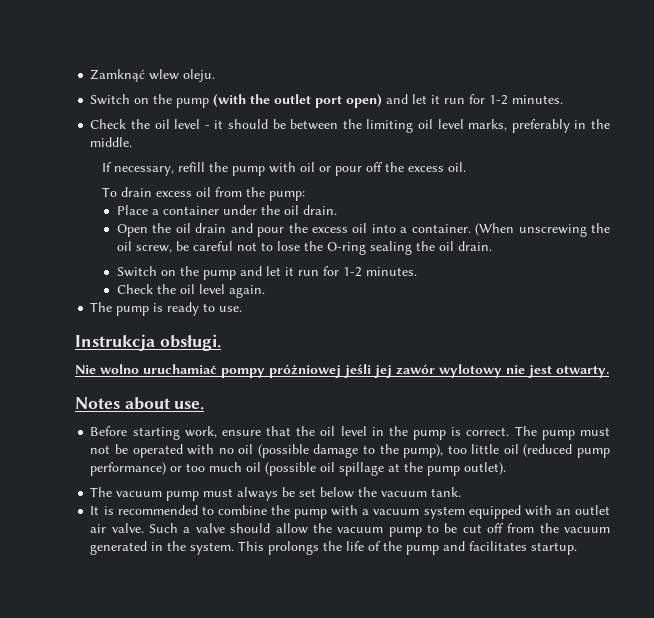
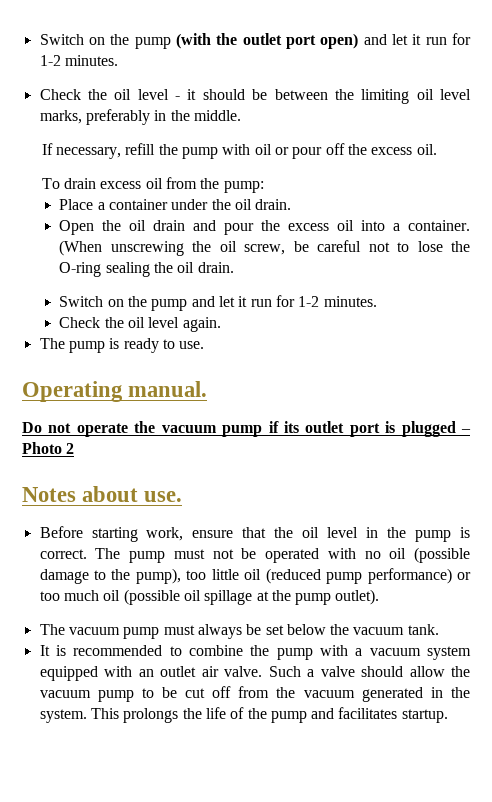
[90,69,216,82] Zamknąć wlew oleju. // -> (39, 39) none
[75,334,221,351] [75,364,609,378] Instrukcja obsługi. // Nie wolno uruchamiać pompy próżniowej jeśli jej zawór wylotowy nie jest otwarty. -> [22,381,208,402] [22,421,472,437] [22,442,75,454] Operating manual. // Do not operate the vacuum pump if its outlet port is plugged – Photo 2

